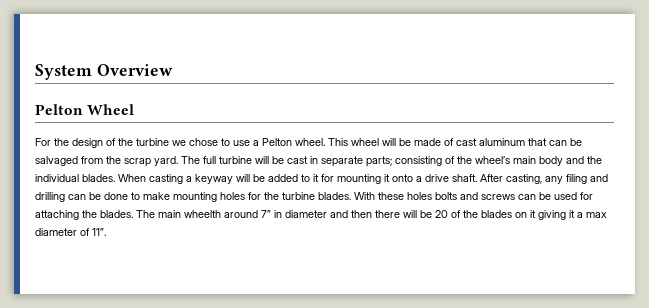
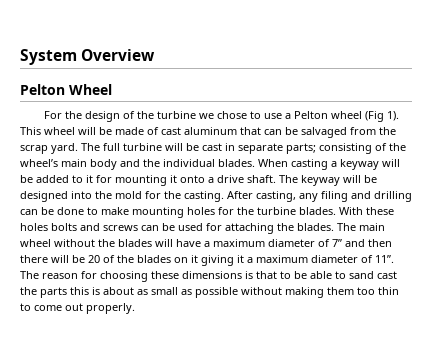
[295,138,325,146] wheel. -> [331,111,400,122] wheel (Fig 1).
(477, 178) none -> [279,175,377,186] [20,191,224,202] The keyway will be designed into the mold for the casting.
[184,210,327,218] wheelth around 7” in diameter -> [20,239,342,247] wheel without the blades will have a maximum diameter of 7”
[586,212,607,218] max -> [256,255,308,263] maximum
(106, 232) none -> [20,271,397,282] [20,287,399,298] [20,303,135,314] The reason for choosing these dimensions is that to be able to sand cast the parts this is about as small as possible without making them too thin to come out properly.

